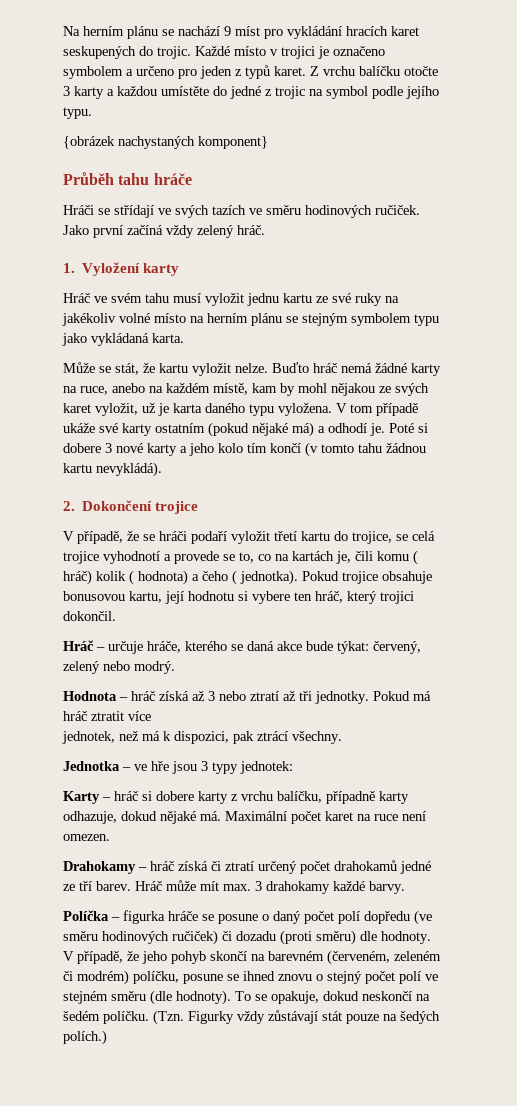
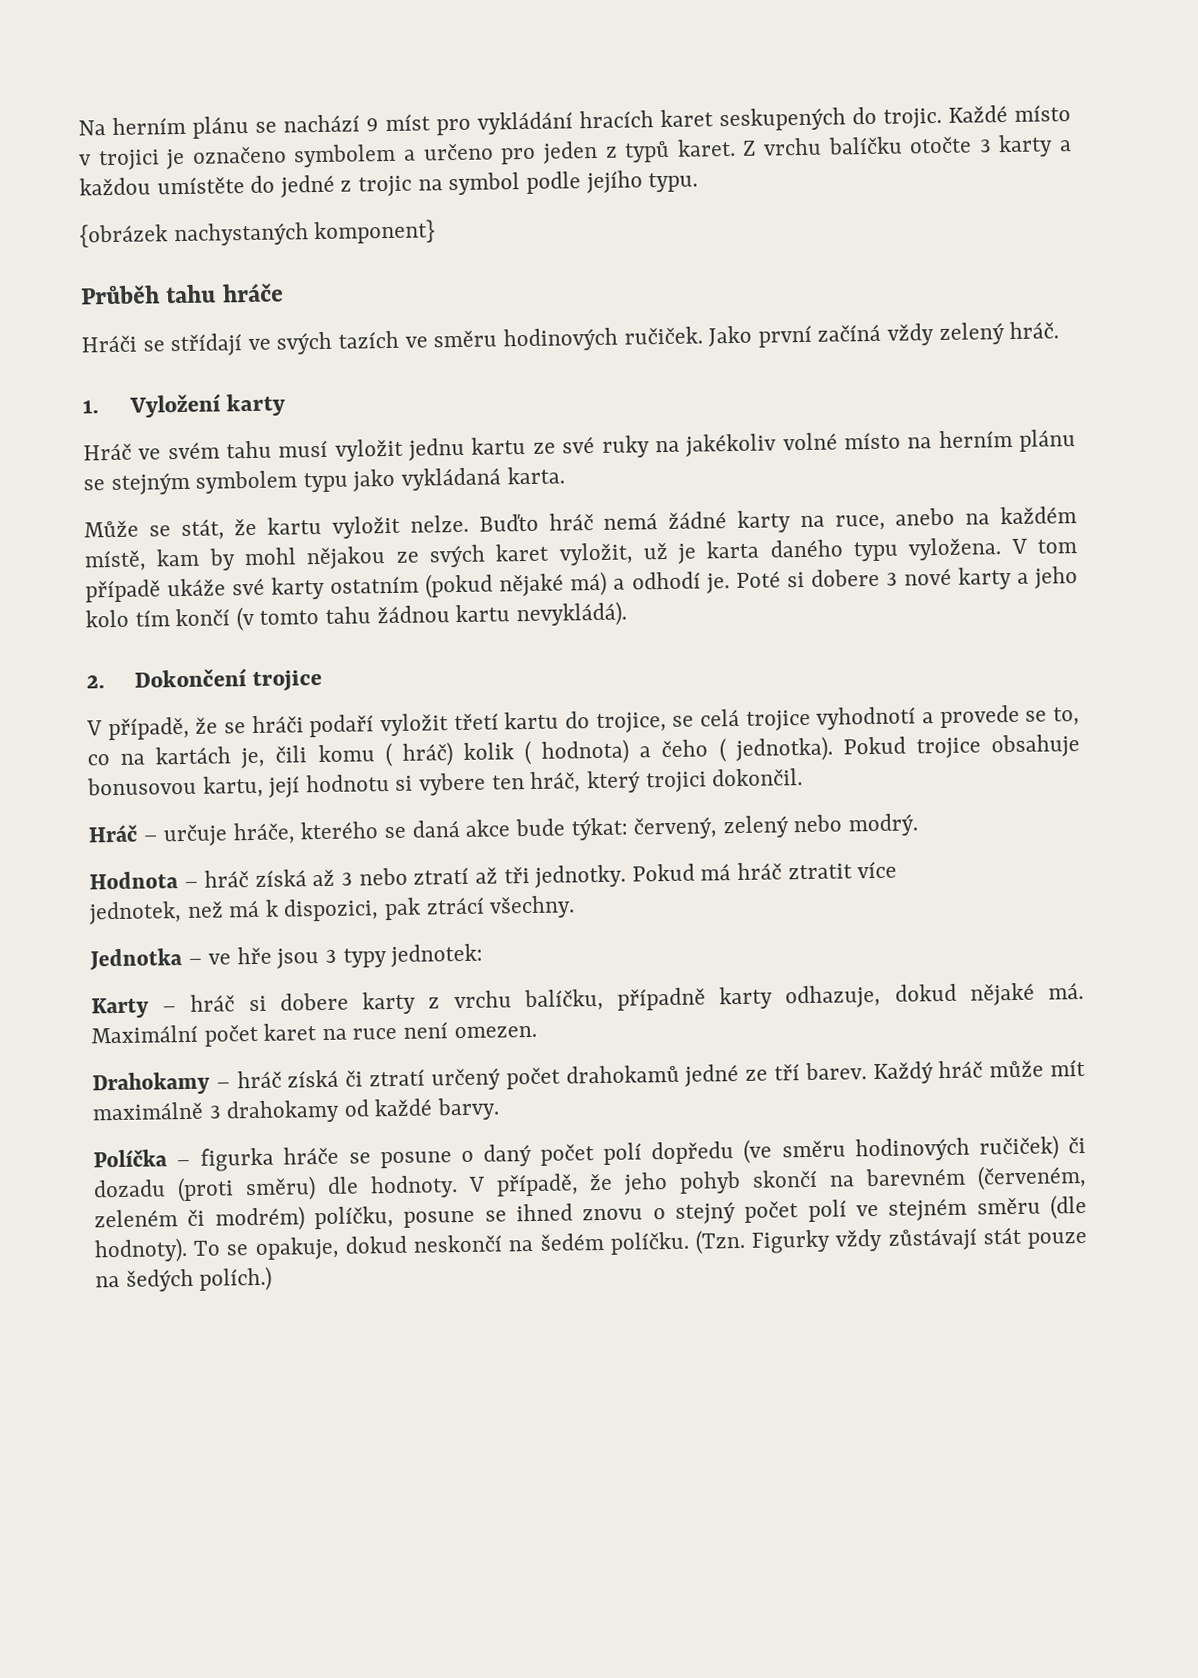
[135,881,162,891] Hráč -> [872,1060,984,1085] Každý hráč
[223,884,251,891] max. -> [92,1101,204,1121] maximálně
(330, 887) none -> [343,1099,369,1117] od

